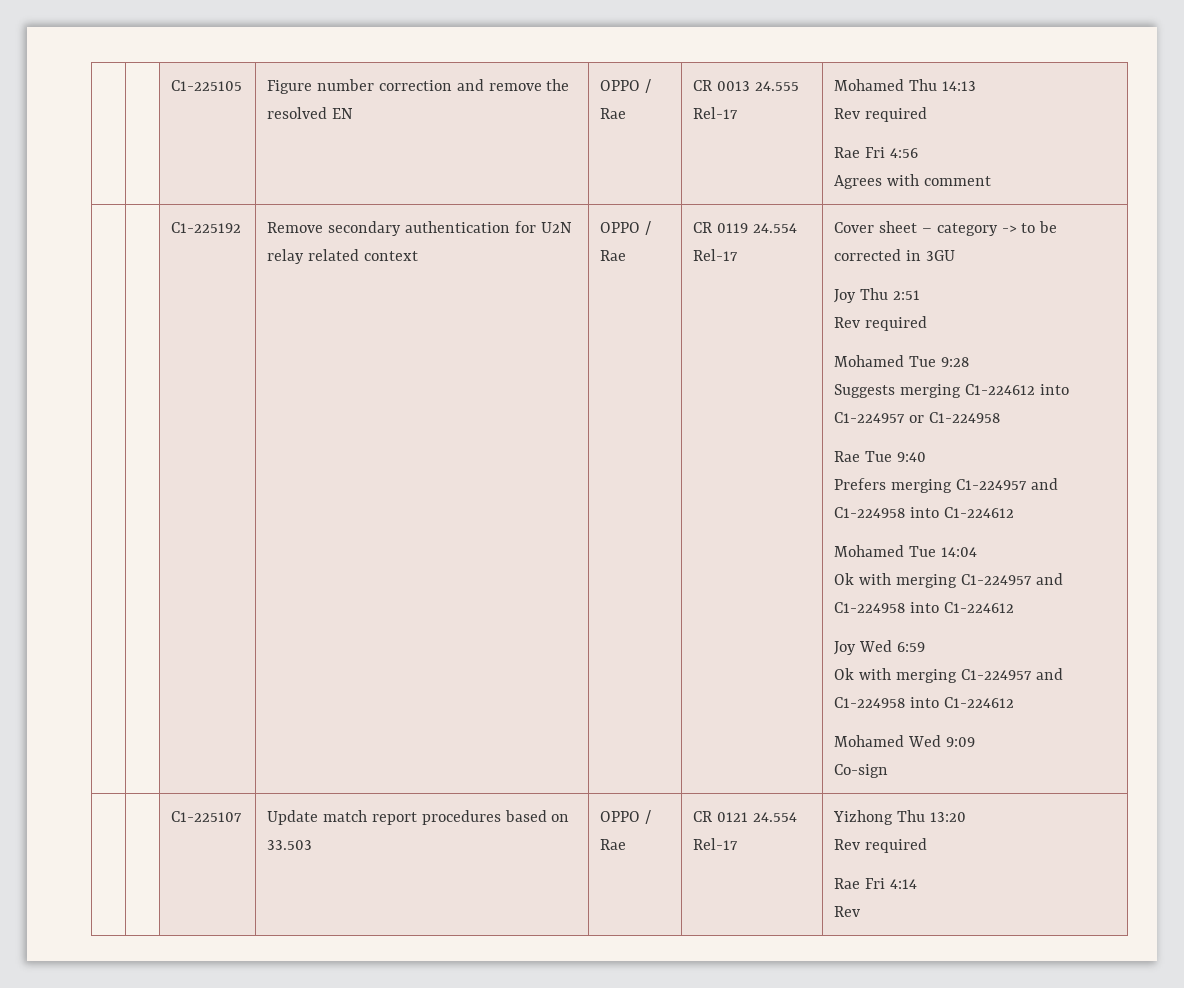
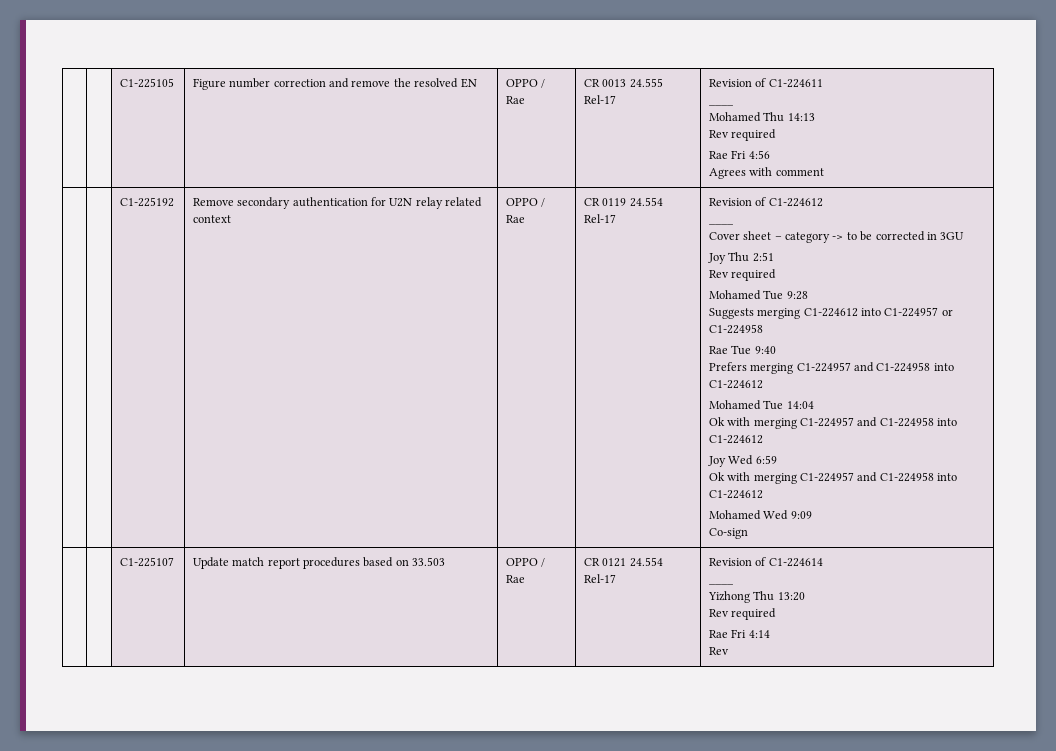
(739, 113) none -> [708,78,823,88] [708,104,734,106] Revision of C1-224611 // ____ //
(739, 255) none -> [708,197,823,207] [708,223,734,225] Revision of C1-224612 // ____ //
(739, 844) none -> [708,557,823,567] [708,583,734,585] Revision of C1-224614 // ____ //

